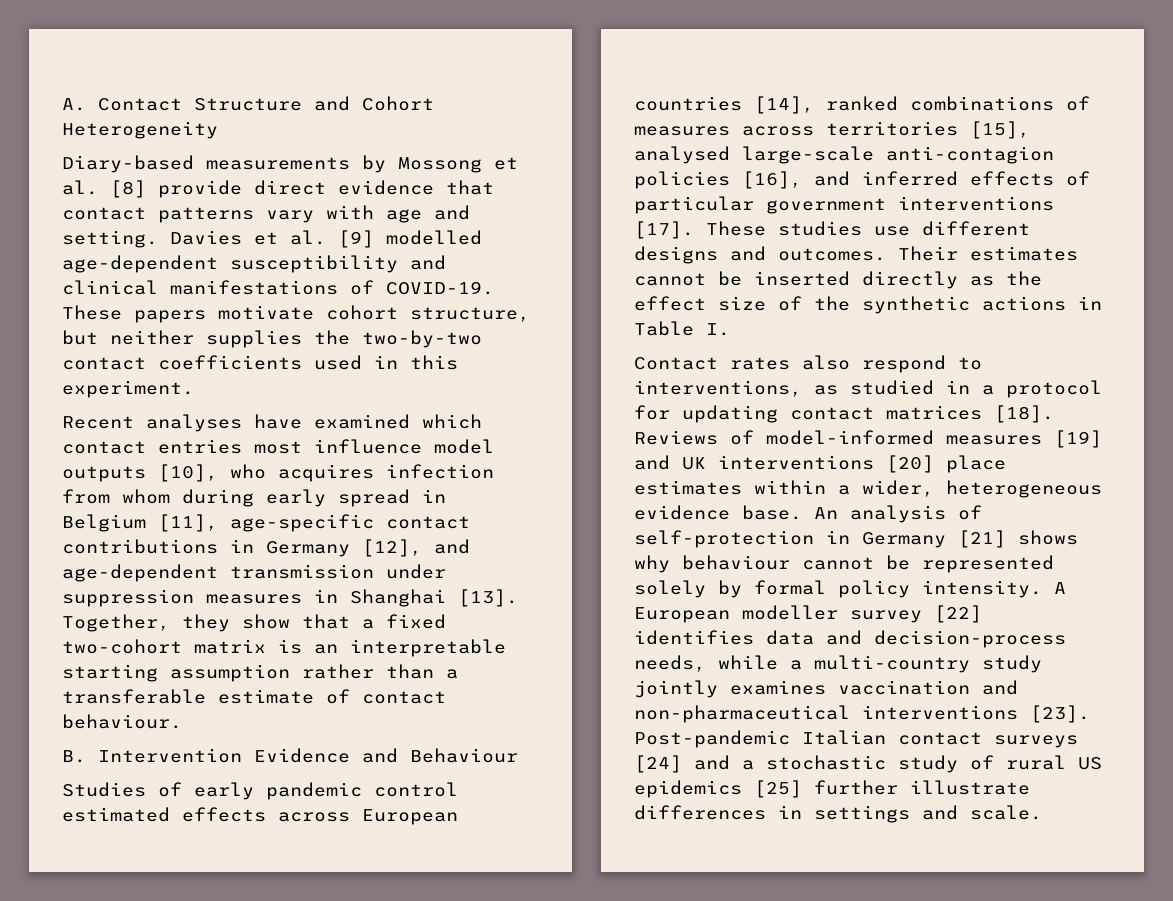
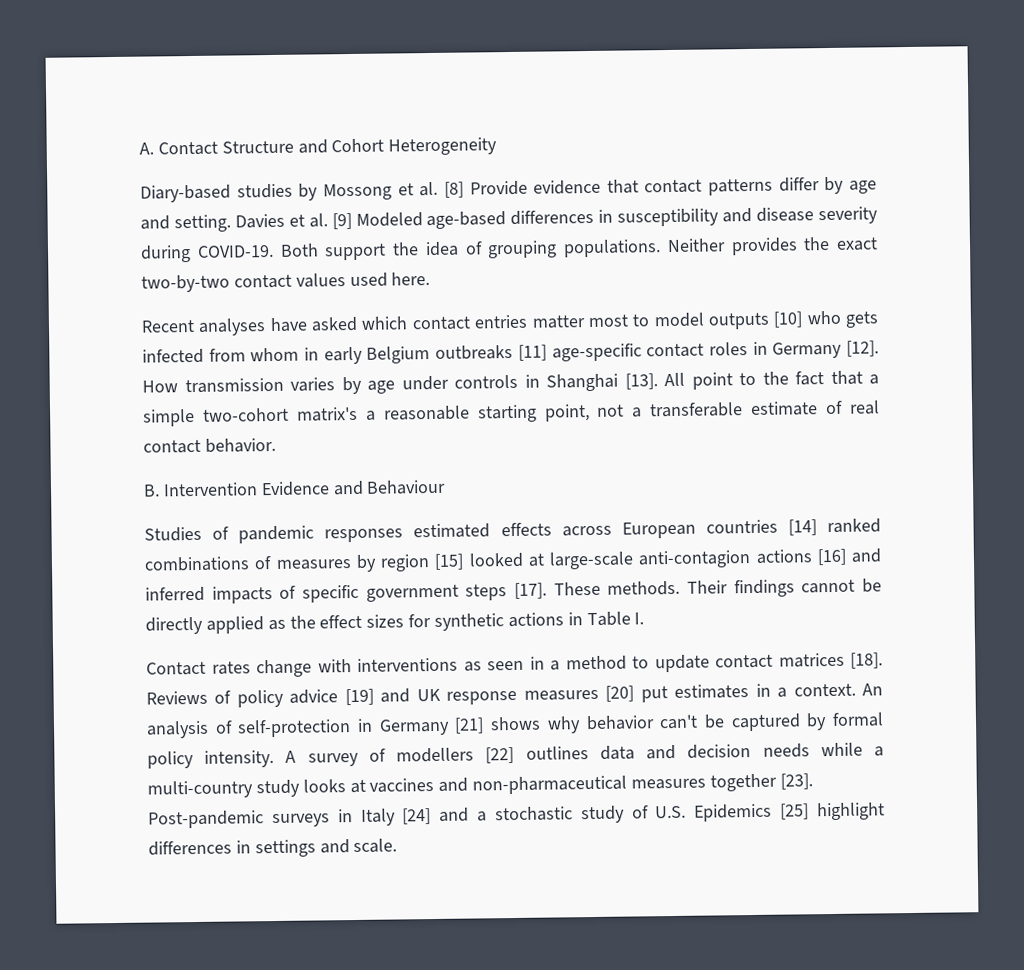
[206,157,350,170] measurements -> [236,183,293,199] studies
[158,180,326,198] provide direct -> [469,180,528,196] Provide
[266,205,374,223] vary with -> [778,176,845,195] differ by
[386,230,482,245] [62,255,446,273] [62,280,494,295] [62,305,530,323] [62,330,482,348] [62,355,458,370] [62,380,194,398] modelled age-dependent susceptibility and clinical manifestations of COVID-19. These papers motivate cohort structure, but neither supplies the two-by-two contact coefficients used in this experiment. -> [355,206,878,230] [140,236,878,263] [141,272,431,293] Modeled age-based differences in susceptibility and disease severity during COVID-19. Both support the idea of grouping populations. Neither provides the exact two-by-two contact values used here.
[314,414,410,429] examined -> [311,316,359,332] asked
[254,439,494,454] [62,464,494,482] [62,489,446,507] [62,514,218,532] most influence model outputs [10], who acquires infection from whom during early spread in Belgium [11], -> [531,310,879,330] [142,344,547,365] matter most to model outputs [10] who gets infected from whom in early Belgium outbreaks [11]
[62,539,470,557] [62,564,446,582] [62,589,518,607] [62,614,446,632] [62,639,506,657] [62,664,434,682] contributions in Germany [12], and age-dependent transmission under suppression measures in Shanghai [13]. Together, they show that a fixed two-cohort matrix is an interpretable starting assumption rather than -> [708,340,880,359] [142,370,879,395] [143,404,625,427] roles in Germany [12]. How transmission varies by age under controls in Shanghai [13]. All point to the fact that a simple two-cohort matrix's a reasonable starting point, not
[362,691,446,704] [62,714,182,729] contact behaviour. -> [849,400,881,415] [143,437,276,454] real contact behavior.
[194,782,458,800] early pandemic control -> [238,525,404,544] pandemic responses
[754,96,814,114] [14], -> [787,519,817,536] [14]
[742,121,1030,139] [634,146,1054,164] [634,171,1090,189] [634,196,1054,214] [634,221,1030,239] [634,246,1078,264] [634,271,1042,289] [634,296,850,311] across territories [15], analysed large-scale anti-contagion policies [16], and inferred effects of particular government interventions [17]. These studies use different designs and outcomes. Their estimates cannot be inserted directly as the effect size of the -> [355,548,882,572] [145,578,882,604] [145,614,432,635] by region [15] looked at large-scale anti-contagion actions [16] and inferred impacts of specific government steps [17]. These methods. Their findings cannot be directly applied as the effect sizes for
[802,355,982,373] [634,380,1102,398] [634,405,778,423] also respond to interventions, as studied in a protocol for updating -> [256,654,710,678] change with interventions as seen in a method to update
[766,430,1042,445] model-informed measures -> [236,689,339,708] policy advice
[718,455,1006,473] [634,480,1102,498] [634,505,802,520] interventions [20] place estimates within a wider, heterogeneous evidence base. -> [446,683,856,705] response measures [20] put estimates in a context.
[682,555,1054,573] [634,580,706,598] behaviour cannot be represented solely -> [585,713,801,732] behavior can't be captured
[634,605,982,623] [634,630,1066,648] [634,655,1042,673] [634,680,1018,698] [634,705,1090,723] [634,730,1078,748] European modeller survey [22] identifies data and decision-process needs, while a multi-country study jointly examines vaccination and non-pharmaceutical interventions [23]. Post-pandemic Italian contact surveys -> [307,742,885,767] [147,773,813,799] [148,808,396,829] survey of modellers [22] outlines data and decision needs while a multi-country study looks at vaccines and non-pharmaceutical measures together [23]. Post-pandemic surveys in Italy
[1006,755,1102,770] [634,780,1030,798] rural US epidemics [25] further illustrate -> [655,802,885,822] U.S. Epidemics [25] highlight

